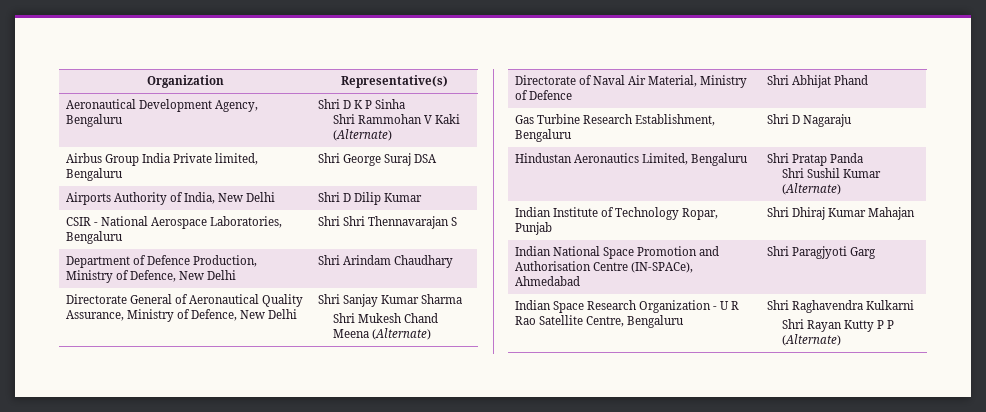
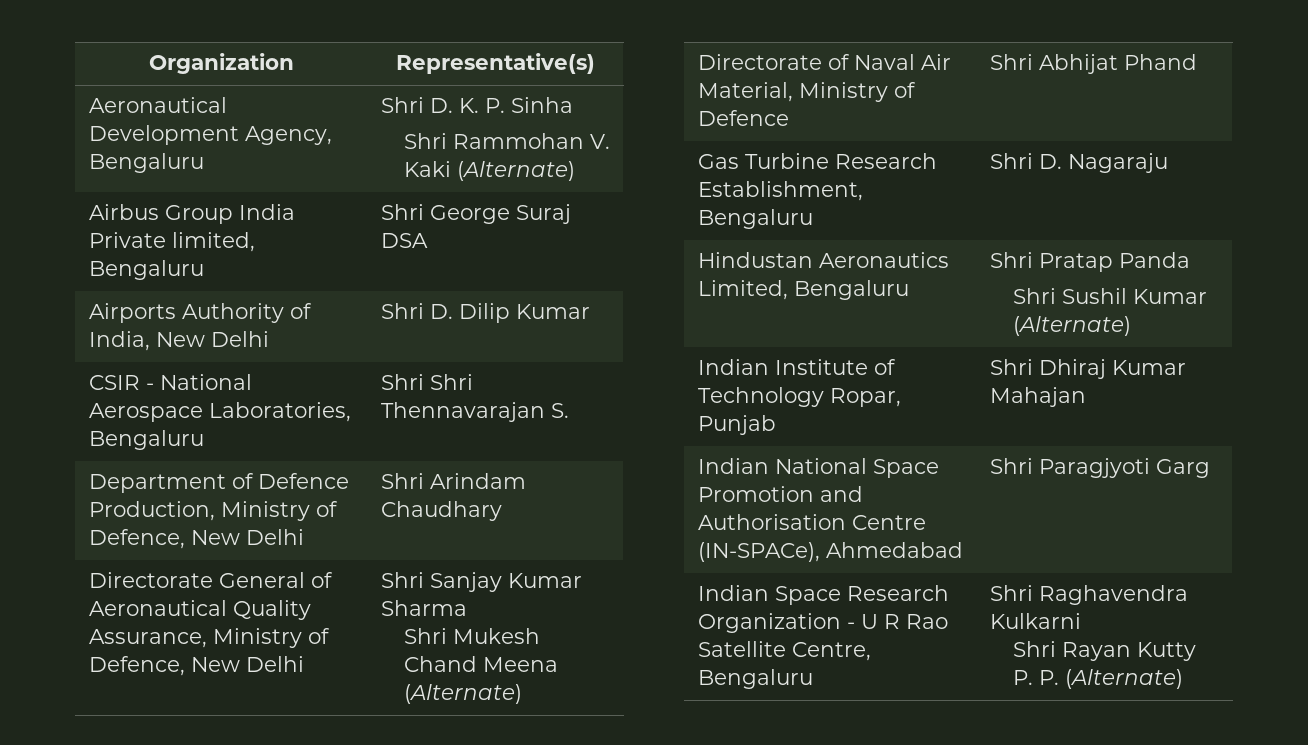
[342,100,372,109] D K P -> [429,98,505,113] D. K. P.
[423,115,432,124] V -> [589,134,610,149] V.
[342,193,351,202] D -> [429,304,453,319] D.
[450,217,457,226] S -> [550,403,569,418] S.
[791,115,800,124] D -> [1038,154,1062,169] D.
[876,320,895,329] P P -> [1012,670,1059,685] P. P.

